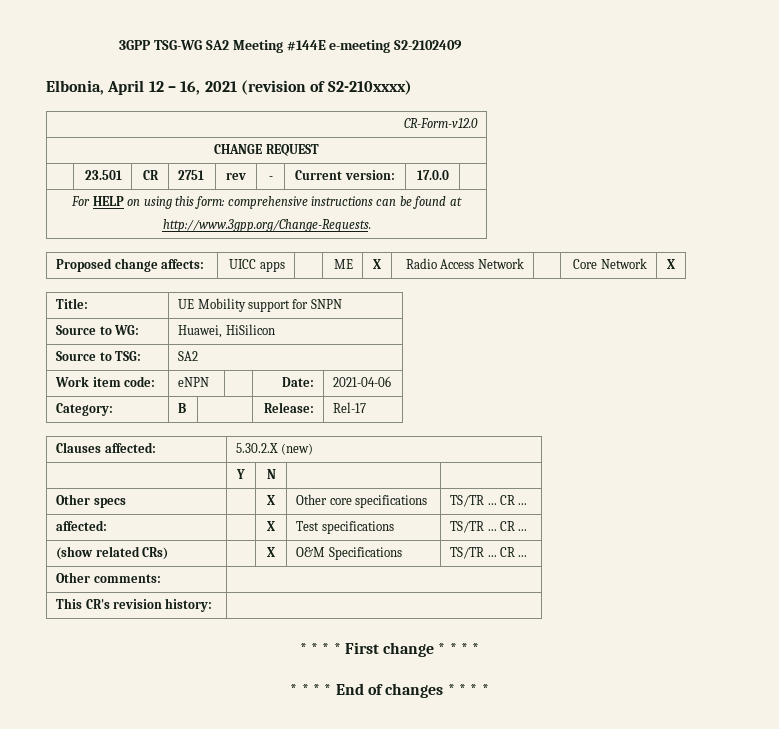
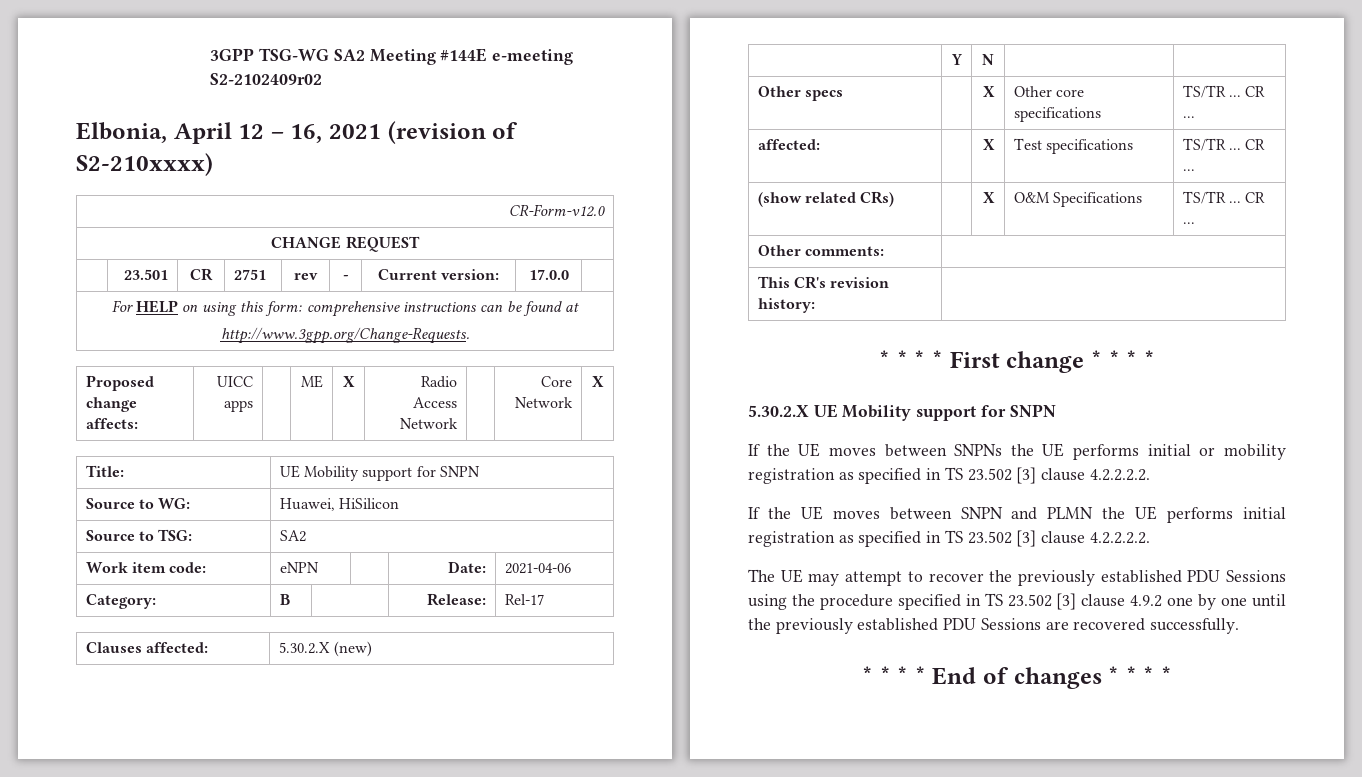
[394,40,463,50] S2-2102409 -> [210,73,323,85] S2-2102409r02
(480, 648) none -> [748,404,1056,421] [748,443,1286,460] [748,467,1150,484] [748,506,1286,523] [748,530,1150,547] [748,569,1286,586] [748,593,1286,610] [748,618,1240,634] // 5.30.2.X UE Mobility support for SNPN // If the UE moves between SNPNs the UE performs initial or mobility registration as specified in TS 23.502 [3] clause 4.2.2.2.2. // If the UE moves between SNPN and PLMN the UE performs initial registration as specified in TS 23.502 [3] clause 4.2.2.2.2. // The UE may attempt to recover the previously established PDU Sessions using the procedure specified in TS 23.502 [3] clause 4.9.2 one by one until the previously established PDU Sessions are recovered successfully.

